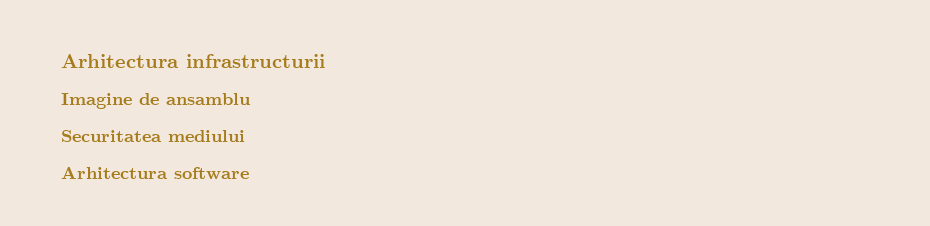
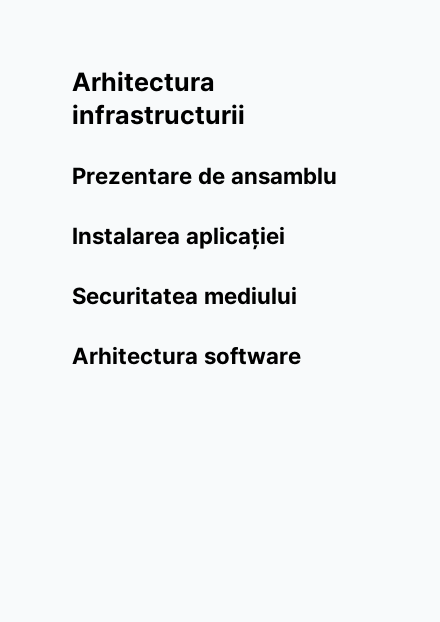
[61,93,132,109] Imagine -> [72,167,192,185] Prezentare
(251, 99) none -> [72,226,286,250] // Instalarea aplicației

